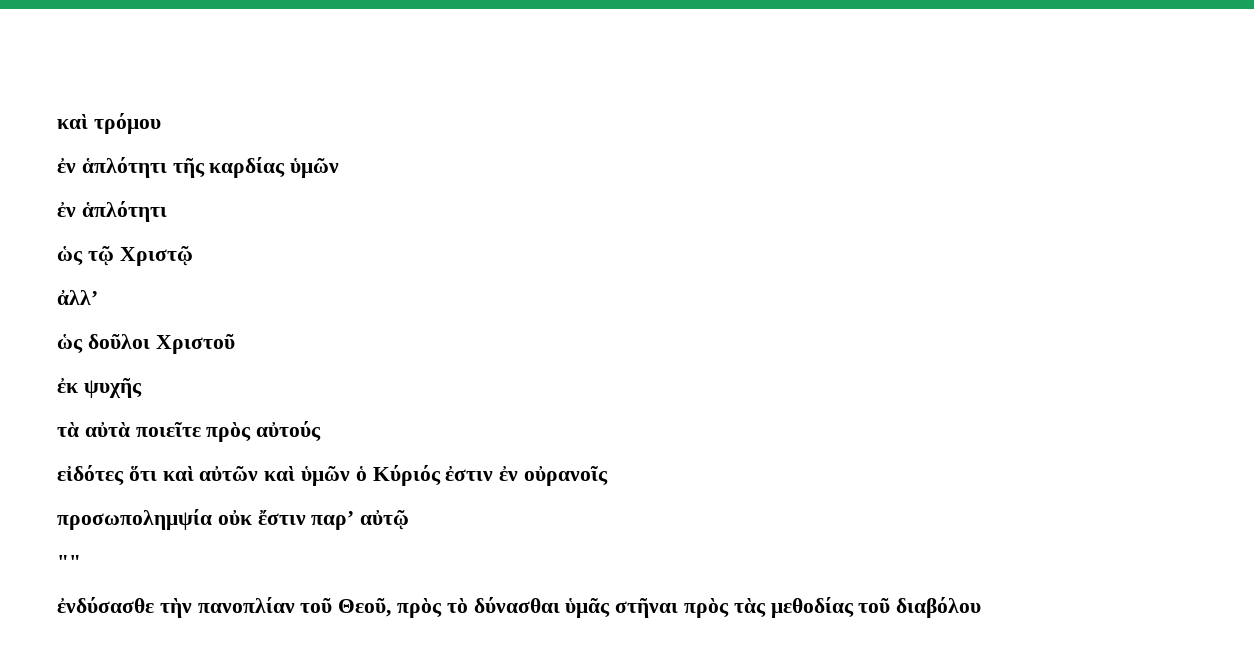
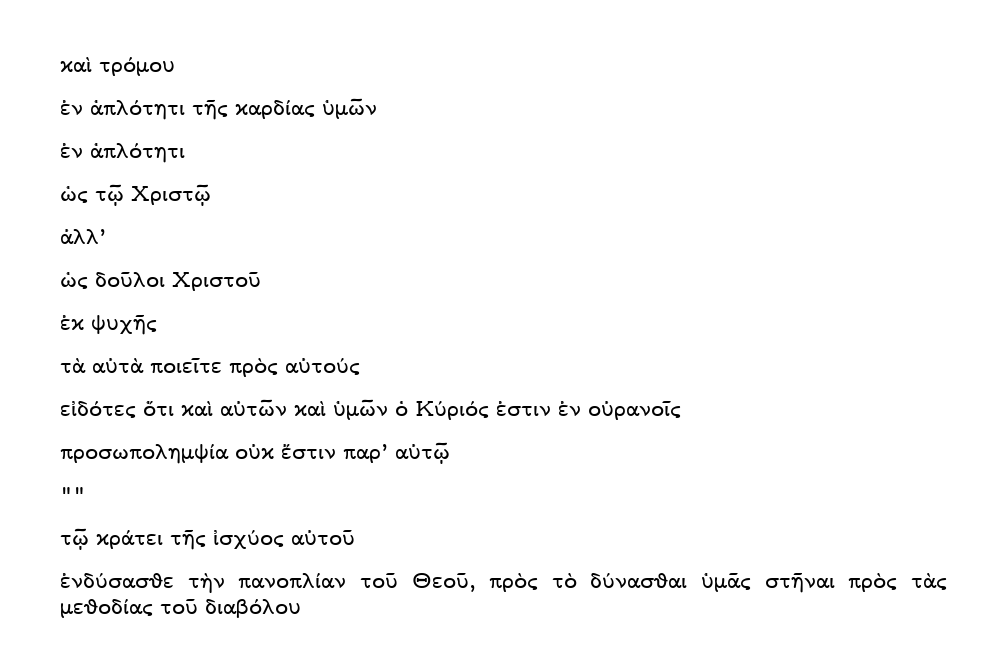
(81, 562) none -> [60,528,355,550] // τῷ κράτει τῆς ἰσχύος αὐτοῦ

